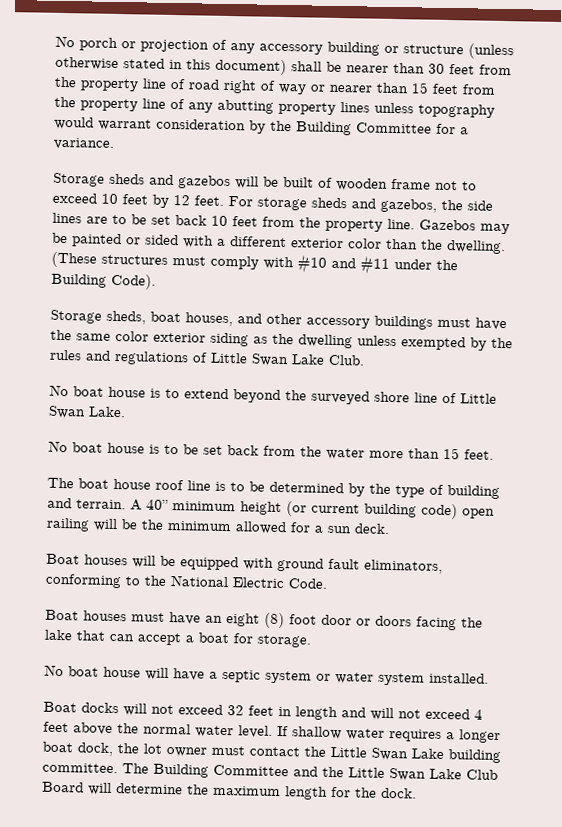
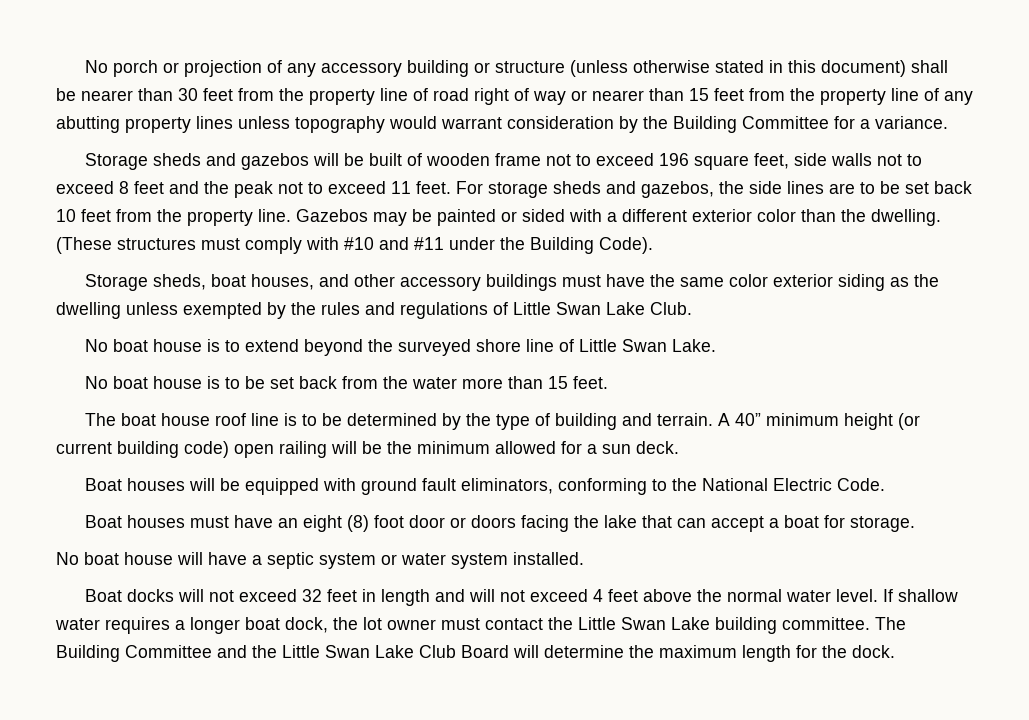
[101,193,190,208] 10 feet by 12 -> [659,153,923,170] [56,181,411,198] 196 square feet, side walls not to exceed 8 feet and the peak not to exceed 11

